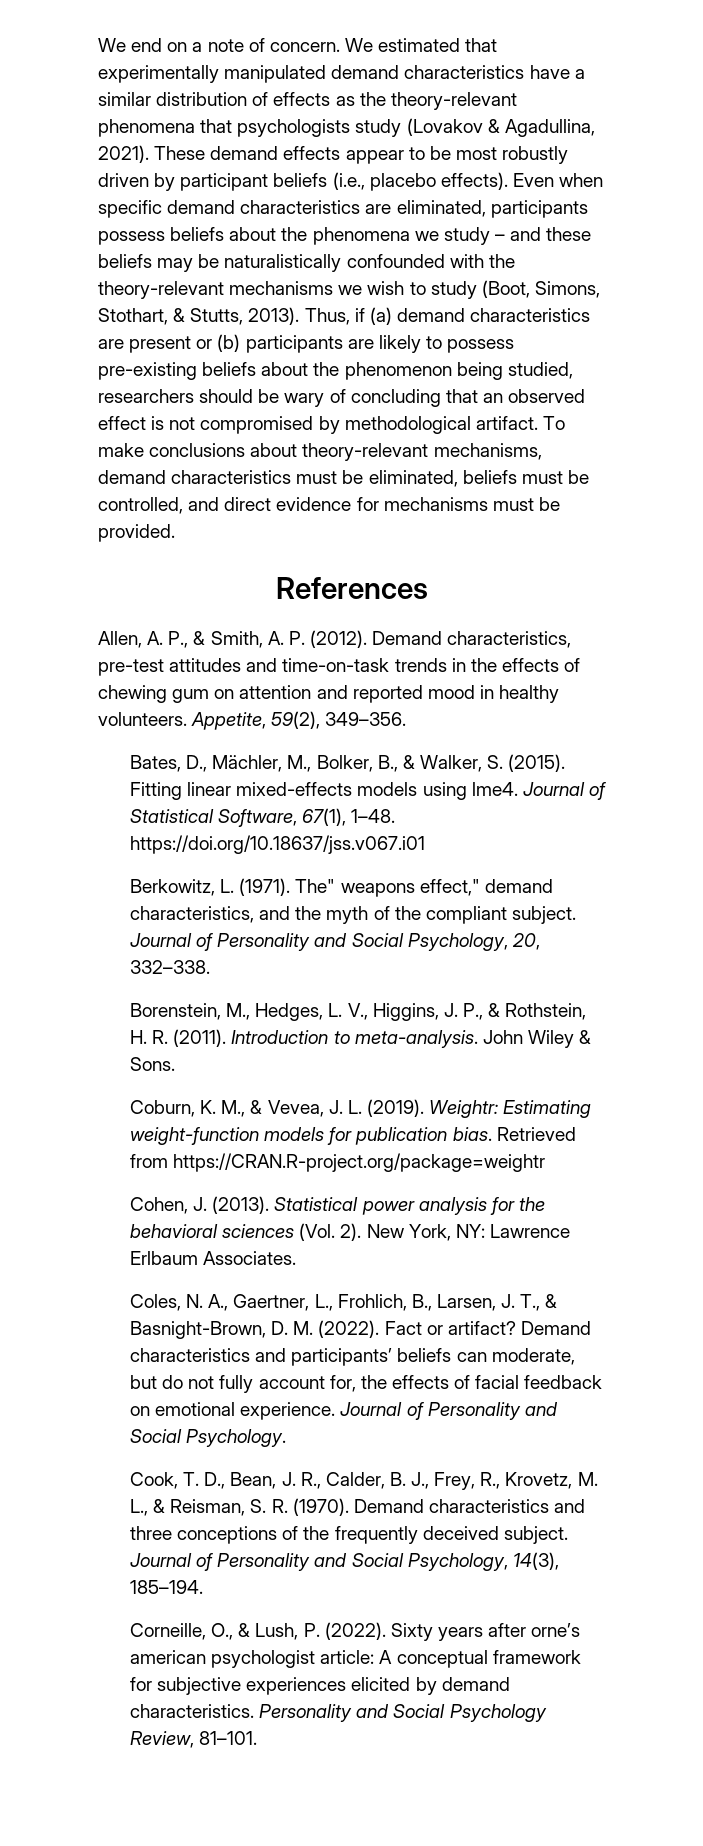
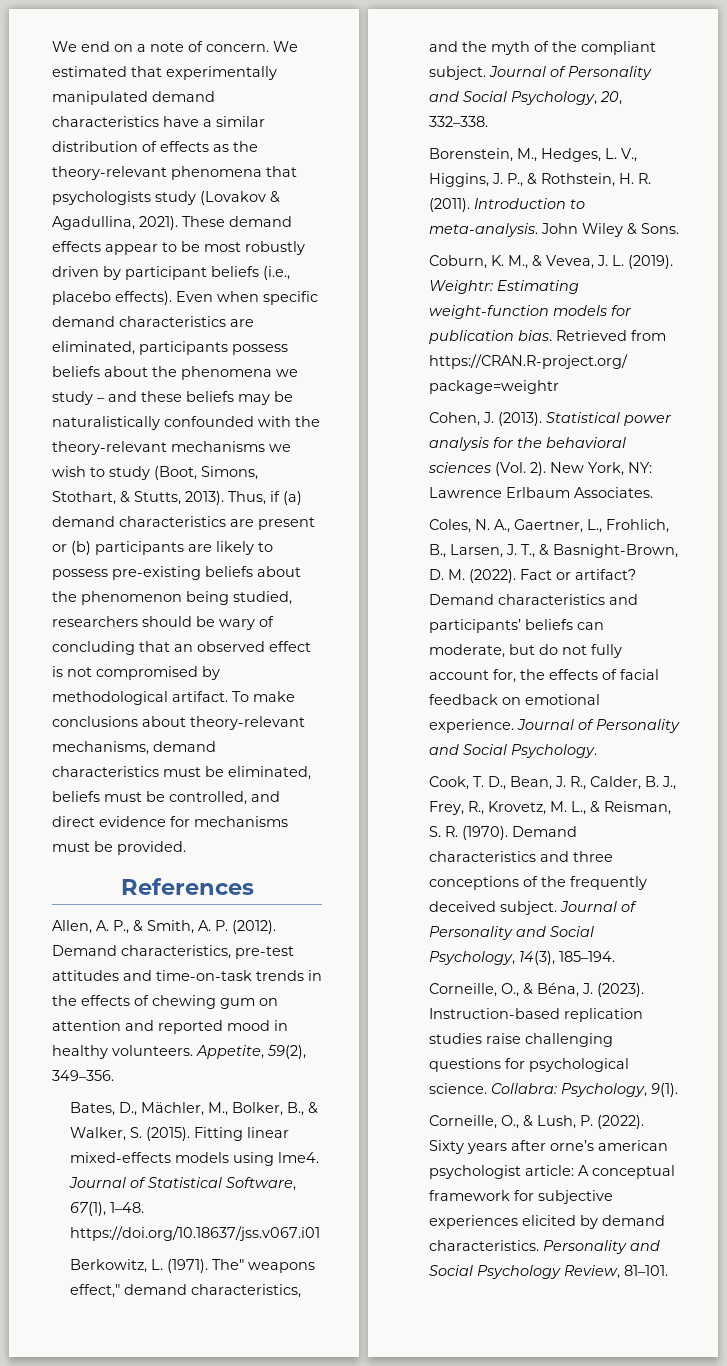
(204, 1587) none -> [428,983,644,997] [428,1008,643,1022] [428,1033,613,1047] [428,1058,629,1072] [428,1083,678,1097] // Corneille, O., & Béna, J. (2023). Instruction-based replication studies raise challenging questions for psychological science. Collabra: Psychology, 9(1).

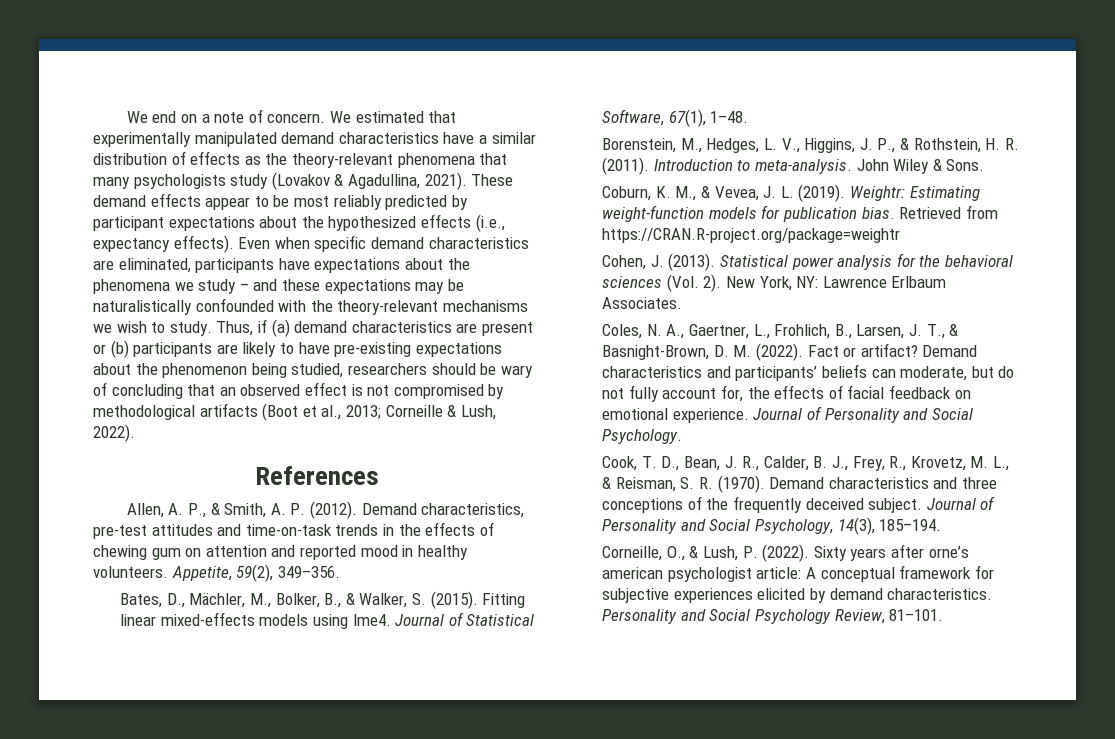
(297, 171) none -> [93,177,130,189] many
[245,241,305,255] [52,266,290,280] [52,291,111,305] robustly driven by participant beliefs (i.e., placebo -> [333,195,468,210] [93,214,505,232] [93,238,170,252] reliably predicted by participant expectations about the hypothesized effects (i.e., expectancy
[232,344,288,355] [52,366,100,377] possess beliefs -> [278,258,401,273] have expectations
[186,391,234,402] beliefs -> [324,279,411,294] expectations
[109,466,258,480] [52,491,224,505] study (Boot, Simons, Stothart, & Stutts, 2013). -> [169,321,212,336] study.
[52,566,253,580] possess pre-existing beliefs -> [298,342,502,357] have pre-existing expectations
[172,691,295,702] [52,716,305,730] [52,741,216,755] [52,766,311,780] [52,791,280,805] [52,816,288,827] [52,841,186,855] artifact. To make conclusions about theory-relevant mechanisms, demand characteristics must be eliminated, beliefs must be controlled, and direct evidence for mechanisms must be provided. -> [199,403,496,421] [93,424,135,442] artifacts (Boot et al., 2013; Corneille & Lush, 2022).
[69,1226,320,1241] [69,1259,315,1273] [69,1284,301,1298] [428,41,656,55] [428,66,652,80] [428,91,622,105] [428,116,488,127] https://doi.org/10.18637/jss.v067.i01 // Berkowitz, L. (1971). The" weapons effect," demand characteristics, and the myth of the compliant subject. Journal of Personality and Social Psychology, 20, 332–338. -> (749, 117) none
[428,983,644,997] [428,1008,643,1022] [428,1033,613,1047] [428,1058,629,1072] [428,1083,678,1097] // Corneille, O., & Béna, J. (2023). Instruction-based replication studies raise challenging questions for psychological science. Collabra: Psychology, 9(1). -> (942, 525) none

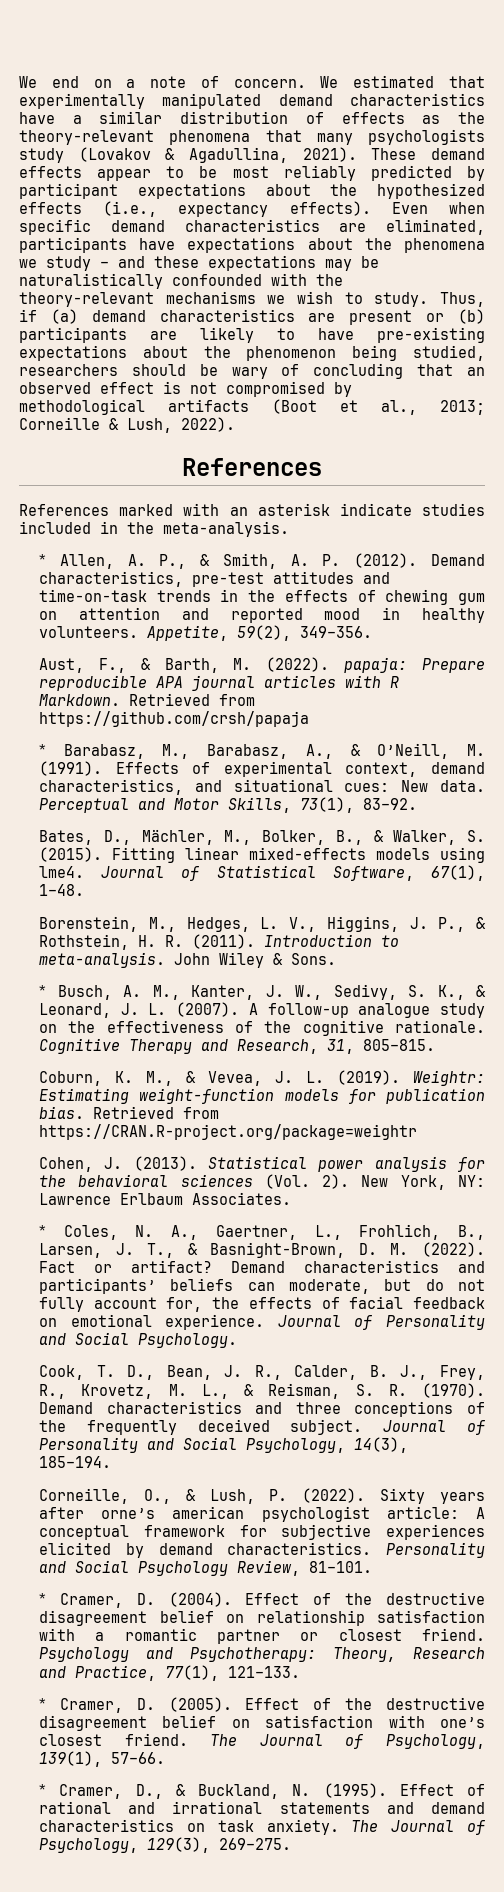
(379, 475) none -> [19,503,485,516] [19,521,289,537] [39,554,47,561] References marked with an asterisk indicate studies included in the meta-analysis. // *
(340, 572) none -> [39,657,485,673] [39,675,400,691] [39,693,256,706] [39,711,310,727] [39,743,486,759] [39,761,486,777] [39,779,486,795] [39,797,418,813] // Aust, F., & Barth, M. (2022). papaja: Prepare reproducible APA journal articles with R Markdown. Retrieved from https://github.com/crsh/papaja // * Barabasz, M., Barabasz, A., & O’Neill, M. (1991). Effects of experimental context, demand characteristics, and situational cues: New data. Perceptual and Motor Skills, 73(1), 83–92.
(985, 165) none -> [39,984,486,1000] [39,1002,486,1018] [39,1020,485,1036] [39,1038,436,1054] // * Busch, A. M., Kanter, J. W., Sedivy, S. K., & Leonard, J. L. (2007). A follow-up analogue study on the effectiveness of the cognitive rationale. Cognitive Therapy and Research, 31, 805–815.
(683, 303) none -> [39,1225,47,1232] *
(944, 615) none -> [39,1592,485,1608] [39,1610,485,1626] [39,1628,485,1644] [39,1647,485,1662] [39,1665,301,1681] [39,1697,485,1713] [39,1715,485,1731] [39,1733,486,1749] [39,1751,166,1767] [39,1783,485,1799] [39,1801,485,1814] [39,1819,485,1835] [39,1837,292,1853] // * Cramer, D. (2004). Effect of the destructive disagreement belief on relationship satisfaction with a romantic partner or closest friend. Psychology and Psychotherapy: Theory, Research and Practice, 77(1), 121–133. // * Cramer, D. (2005). Effect of the destructive disagreement belief on satisfaction with one’s closest friend. The Journal of Psychology, 139(1), 57–66. // * Cramer, D., & Buckland, N. (1995). Effect of rational and irrational statements and demand characteristics on task anxiety. The Journal of Psychology, 129(3), 269–275.

